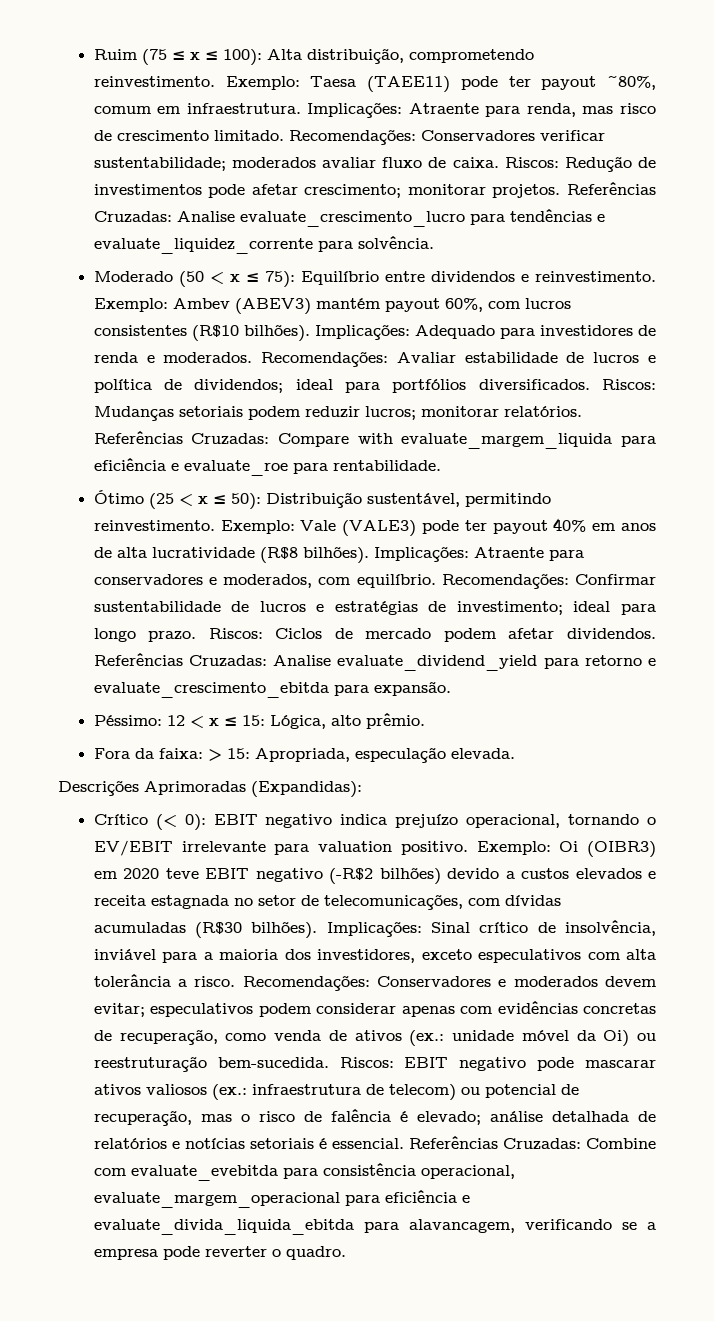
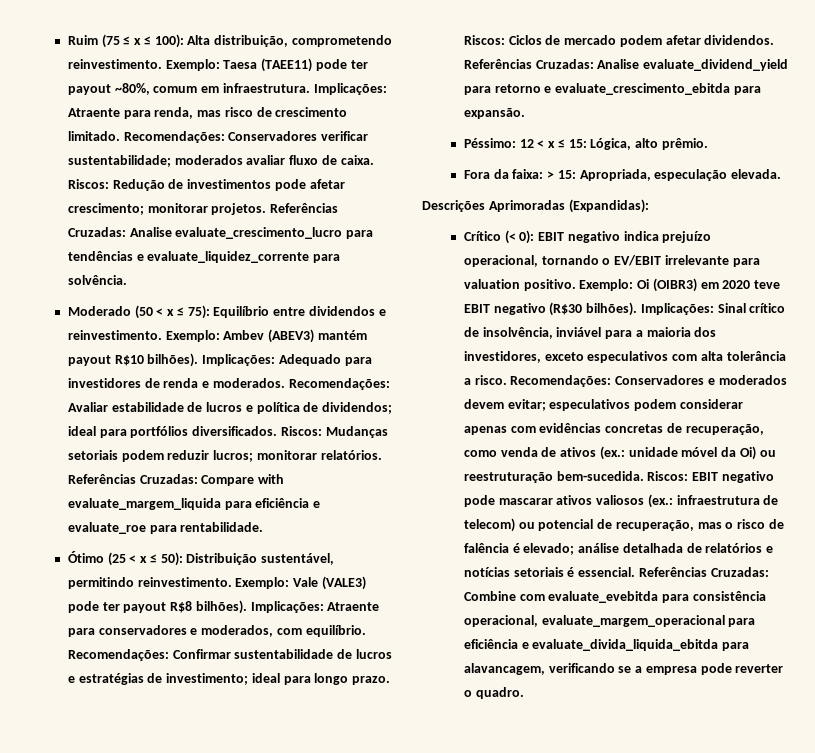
[444,298,571,312] [93,325,239,341] 60%, com lucros consistentes (R$10 -> [114,355,144,366] R$10
[553,518,656,532] [93,547,298,563] 40% em anos de alta lucratividade (R$8 -> [170,601,193,613] R$8
[329,867,657,885] [93,894,561,910] [93,922,186,933] (-R$2 bilhões) devido a custos elevados e receita estagnada no setor de telecomunicações, com dívidas acumuladas -> (546, 309) none

